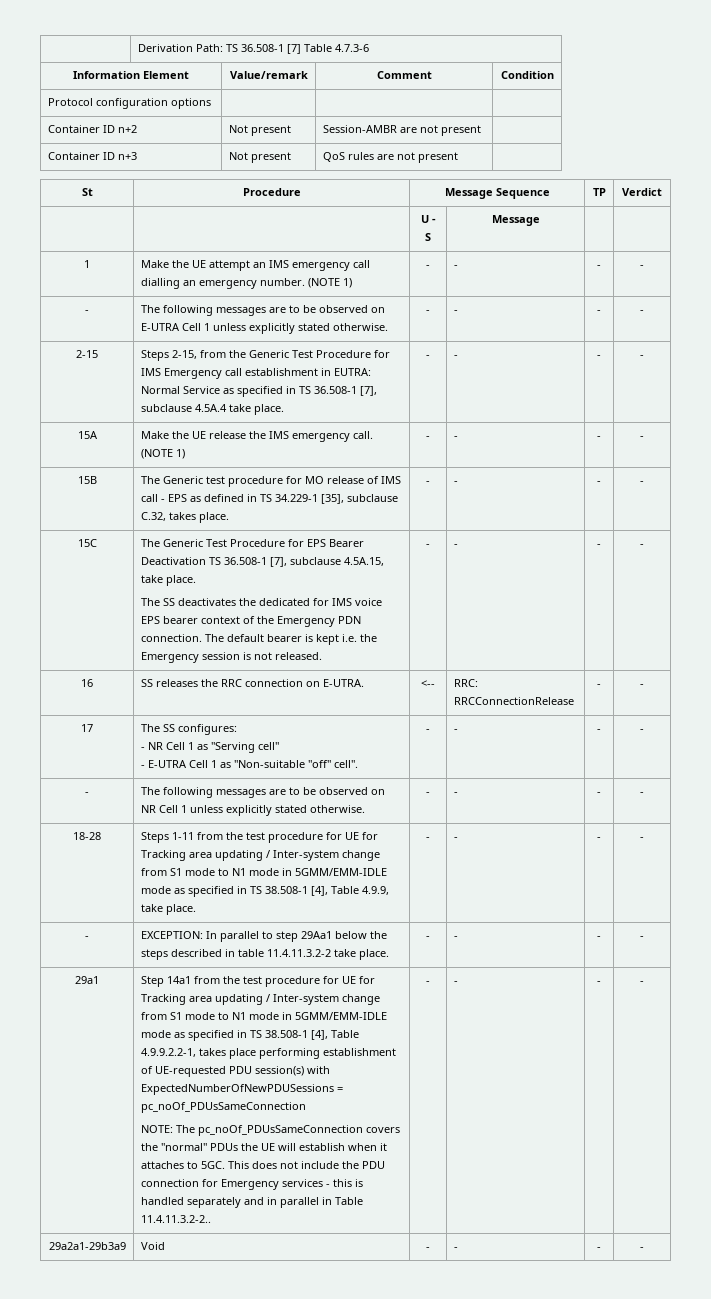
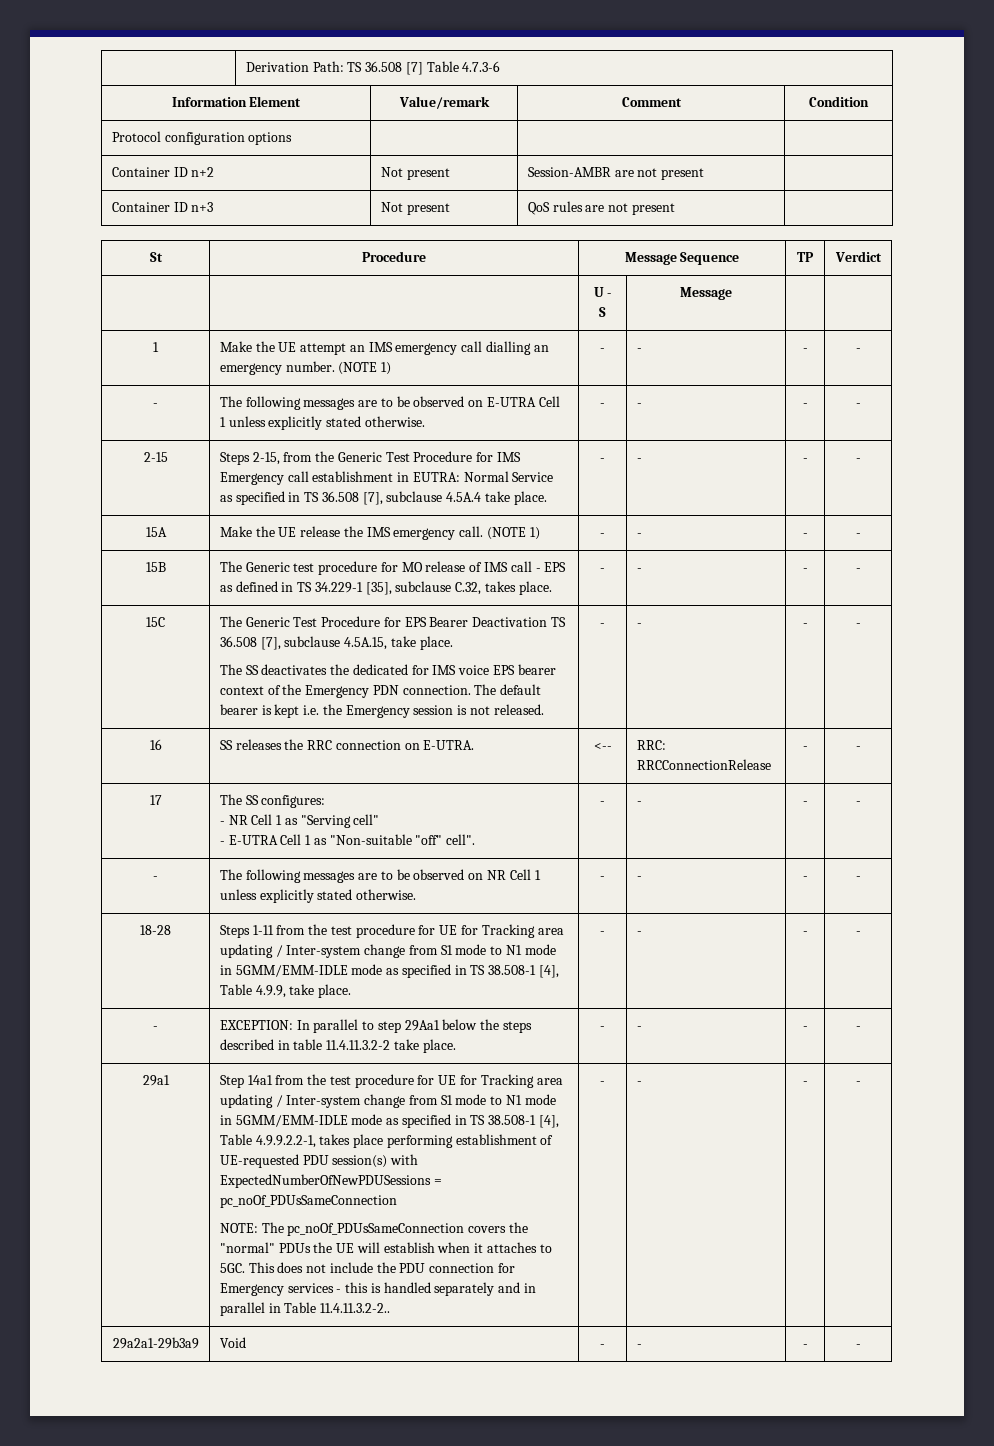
[240,44,284,52] 36.508-1 -> [365,61,403,72] 36.508
[313,386,357,394] 36.508-1 -> [321,491,359,502] 36.508
[223,557,267,565] 36.508-1 -> [219,636,257,647] 36.508

